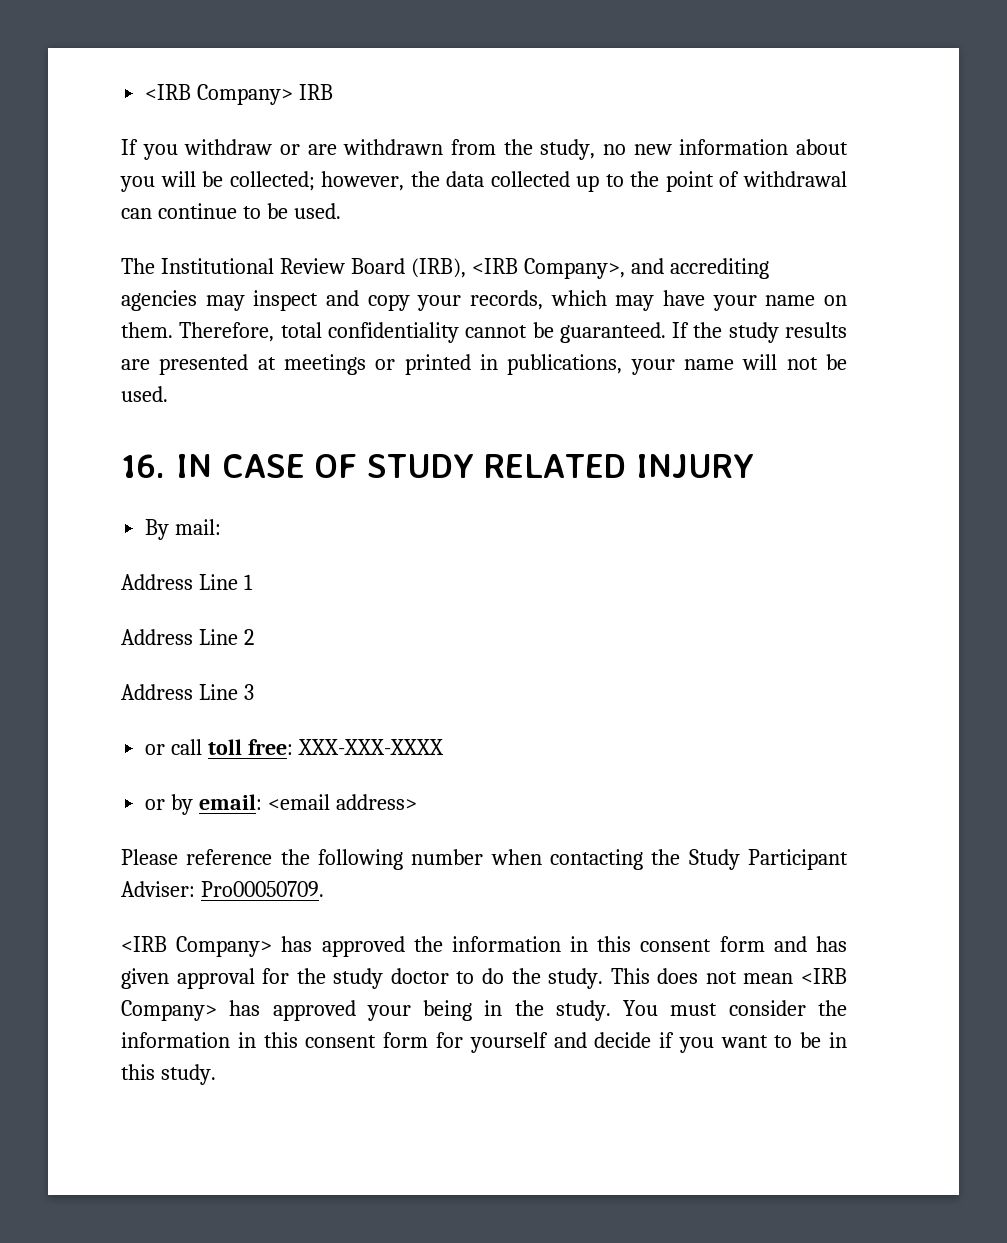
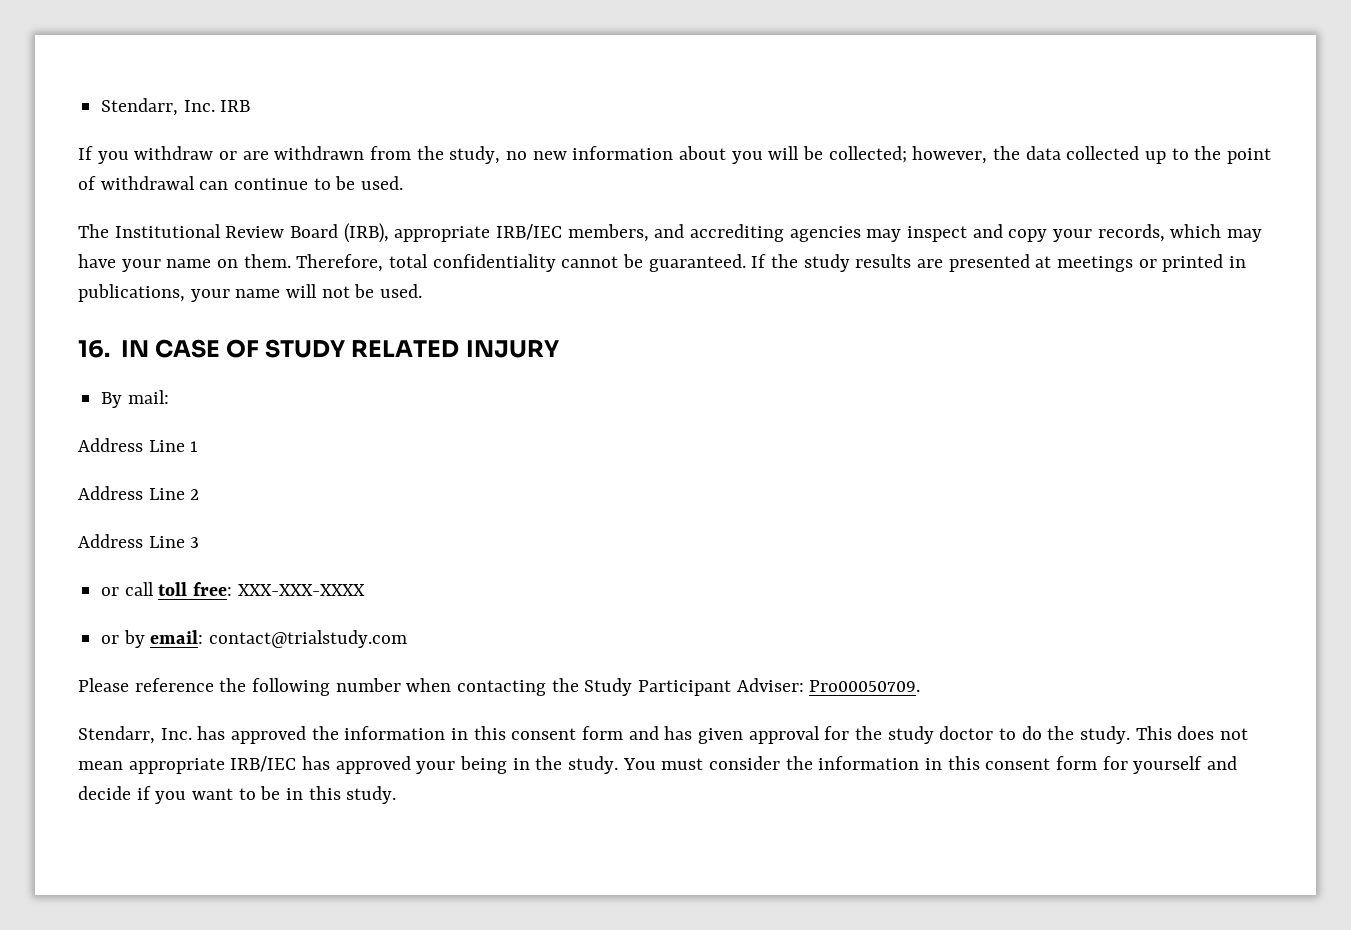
[145,84,294,105] <IRB Company> -> [101,98,215,116] Stendarr, Inc.
[471,258,625,279] <IRB Company>, -> [394,224,649,242] appropriate IRB/IEC members,
[268,794,417,810] <email address> -> [209,630,408,648] contact@trialstudy.com
[121,936,273,957] <IRB Company> -> [78,726,192,744] Stendarr, Inc.
[800,968,847,984] [121,1000,217,1021] <IRB Company> -> [128,756,297,774] appropriate IRB/IEC

